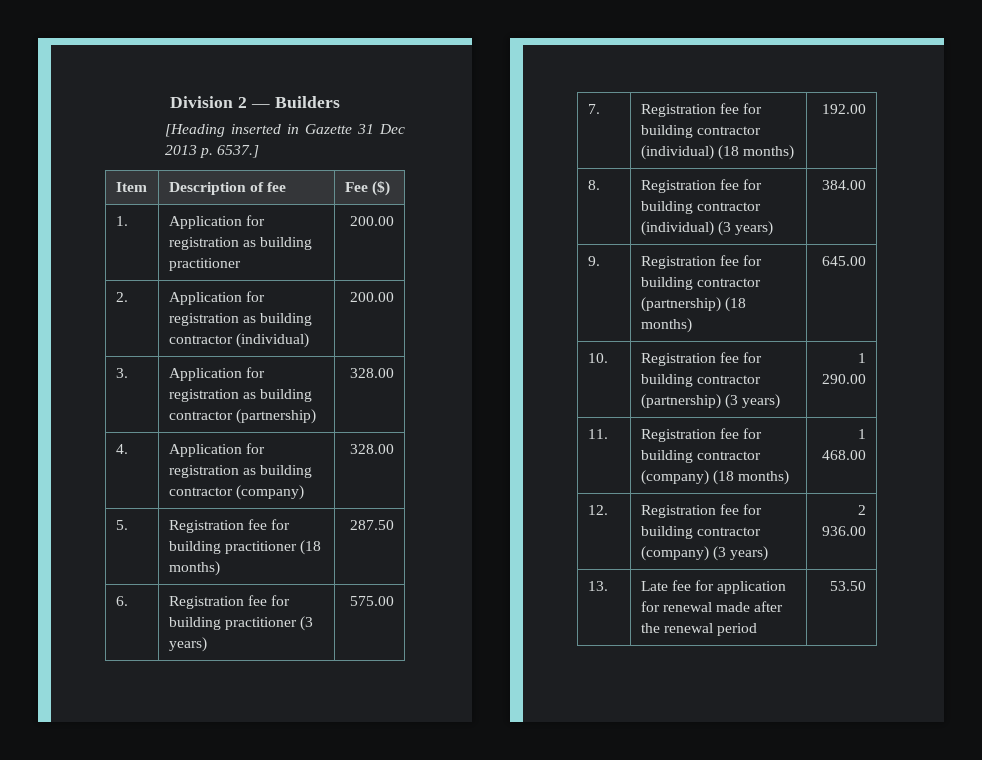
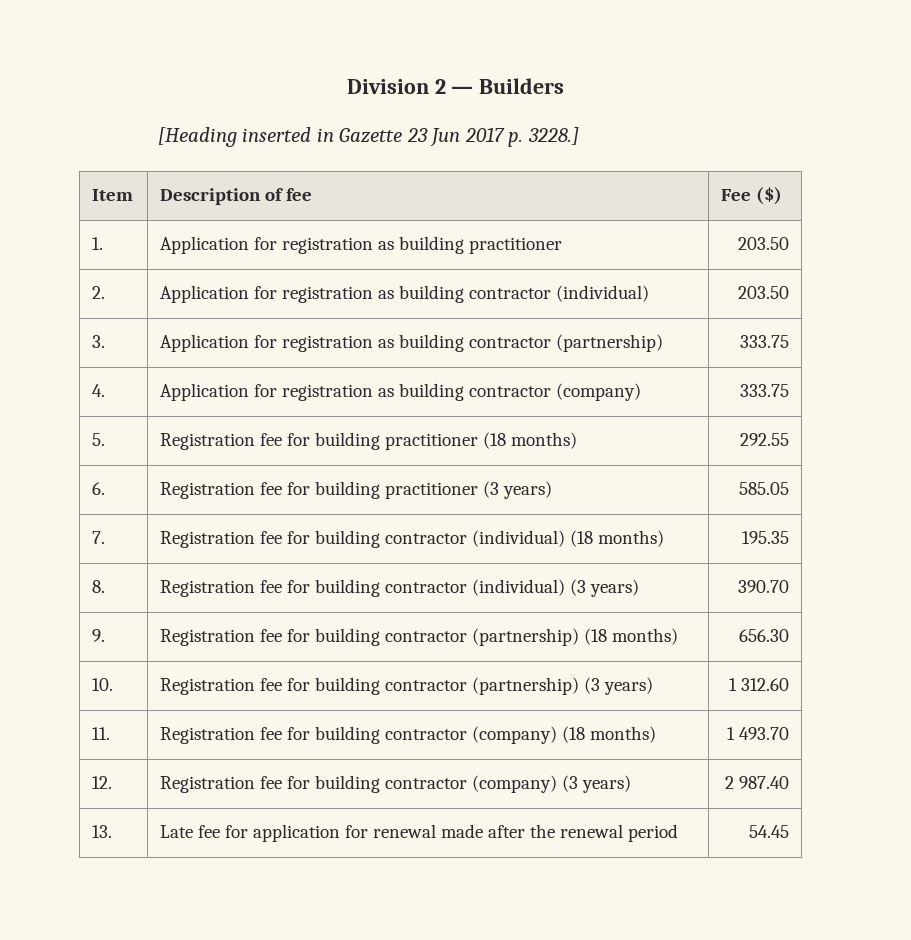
[357,124,405,134] [165,145,260,158] 31 Dec 2013 p. 6537.] -> [406,127,579,147] 23 Jun 2017 p. 3228.]
[350,216,395,226] 200.00 -> [737,237,789,250] 203.50
[350,292,395,302] 200.00 -> [737,286,789,299] 203.50
[350,368,395,378] 328.00 -> [739,335,789,348] 333.75
[350,444,395,454] 328.00 -> [739,384,789,397] 333.75
[350,520,395,530] 287.50 -> [739,433,789,446] 292.55
[350,596,395,606] 575.00 -> [738,482,789,495] 585.05
[822,104,867,114] 192.00 -> [741,531,789,544] 195.35
[822,180,867,190] 384.00 -> [737,580,789,593] 390.70
[822,256,867,266] 645.00 -> [738,629,789,642] 656.30
[822,374,867,384] 290.00 -> [740,678,789,691] 312.60
[822,450,867,460] 468.00 -> [738,727,789,740] 493.70
[822,526,867,536] 936.00 -> [738,776,789,789] 987.40
[830,581,867,591] 53.50 -> [748,825,789,838] 54.45

